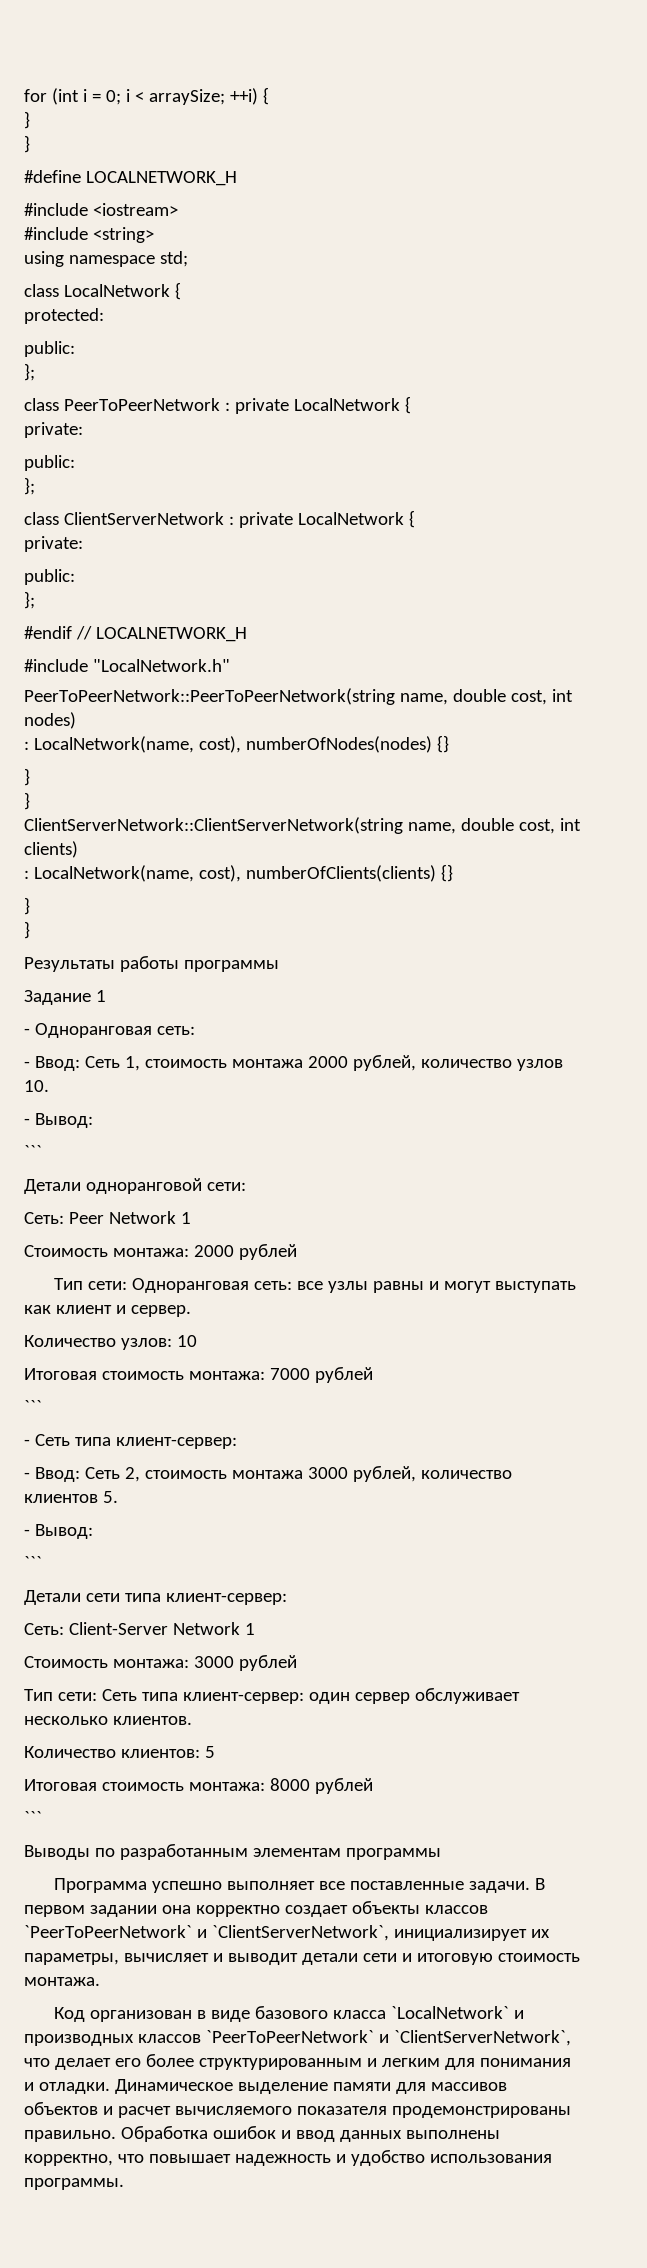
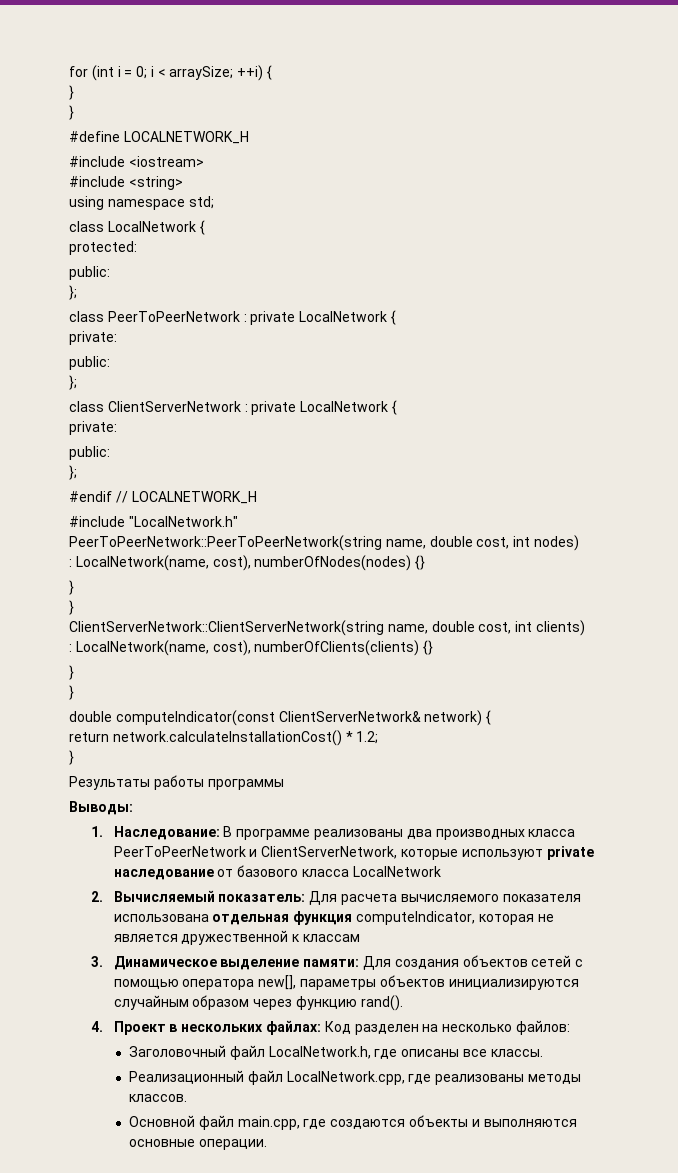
[24,956,279,972] [24,990,106,1005] [24,1023,195,1038] [24,1055,563,1071] [24,1080,49,1092] [24,1113,93,1128] [24,1145,42,1158] [24,1178,246,1194] [24,1211,191,1224] [24,1244,297,1260] [54,1278,576,1293] [24,1305,191,1317] [24,1335,197,1350] [24,1367,373,1383] [24,1400,42,1413] [24,1434,237,1449] [24,1466,512,1482] [24,1491,118,1503] [24,1524,93,1539] [24,1556,42,1569] [24,1590,287,1605] [24,1622,255,1635] [24,1655,297,1671] [24,1688,520,1704] [24,1716,192,1725] [24,1746,215,1758] [24,1778,373,1794] [24,1811,42,1824] [24,1844,441,1860] [54,1878,545,1893] [24,1901,488,1917] [24,1925,550,1941] [24,1953,580,1965] [24,1977,100,1986] [54,2006,524,2022] [24,2030,571,2046] [24,2054,571,2070] [24,2079,507,2094] [24,2102,571,2118] [24,2126,500,2142] [24,2150,552,2166] [24,2178,124,2190] Результаты работы программы // Задание 1 // - Одноранговая сеть: // - Ввод: Сеть 1, стоимость монтажа 2000 рублей, количество узлов 10. // - Вывод: // ``` // Детали одноранговой сети: // Сеть: Peer Network 1 // Стоимость монтажа: 2000 рублей // Тип сети: Одноранговая сеть: все узлы равны и могут выступать как клиент и сервер. // Количество узлов: 10 // Итоговая стоимость монтажа: 7000 рублей // ``` // - Сеть типа клиент-сервер: // - Ввод: Сеть 2, стоимость монтажа 3000 рублей, количество клиентов 5. // - Вывод: // ``` // Детали сети типа клиент-сервер: // Сеть: Client-Server Network 1 // Стоимость монтажа: 3000 рублей // Тип сети: Сеть типа клиент-сервер: один сервер обслуживает несколько клиентов. // Количество клиентов: 5 // Итоговая стоимость монтажа: 8000 рублей // ``` // Выводы по разработанным элементам программы // Программа успешно выполняет все поставленные задачи. В первом задании она корректно создает объекты классов `PeerToPeerNetwork` и `ClientServerNetwork`, инициализирует их параметры, вычисляет и выводит детали сети и итоговую стоимость монтажа. // Код организован в виде базового класса `LocalNetwork` и производных классов `PeerToPeerNetwork` и `ClientServerNetwork`, что делает его более структурированным и легким для понимания и отладки. Динамическое выделение памяти для массивов объектов и расчет вычисляемого показателя продемонстрированы правильно. Обработка ошибок и ввод данных выполнены корректно, что повышает надежность и удобство использования программы. -> [69,710,492,726] [69,730,379,746] [69,750,74,765] [69,775,284,790] [69,801,133,815] [91,826,576,840] [113,846,594,860] [113,865,441,880] [91,890,581,905] [113,911,554,925] [113,930,360,945] [91,955,584,970] [113,975,579,990] [113,995,403,1011] [91,1020,570,1035] [129,1045,543,1060] [129,1070,581,1085] [129,1094,188,1102] [129,1115,577,1130] [129,1139,267,1150] double computeIndicator(const ClientServerNetwork& network) { // return network.calculateInstallationCost() * 1.2; // } // Результаты работы программы // Выводы: // 1. Наследование: В программе реализованы два производных класса PeerToPeerNetwork и ClientServerNetwork, которые используют private наследование от базового класса LocalNetwork // 2. Вычисляемый показатель: Для расчета вычисляемого показателя использована отдельная функция computeIndicator, которая не является дружественной к классам // 3. Динамическое выделение памяти: Для создания объектов сетей с помощью оператора new[], параметры объектов инициализируются случайным образом через функцию rand(). // 4. Проект в нескольких файлах: Код разделен на несколько файлов: // Заголовочный файл LocalNetwork.h, где описаны все классы. // Реализационный файл LocalNetwork.cpp, где реализованы методы классов. // Основной файл main.cpp, где создаются объекты и выполняются основные операции.

